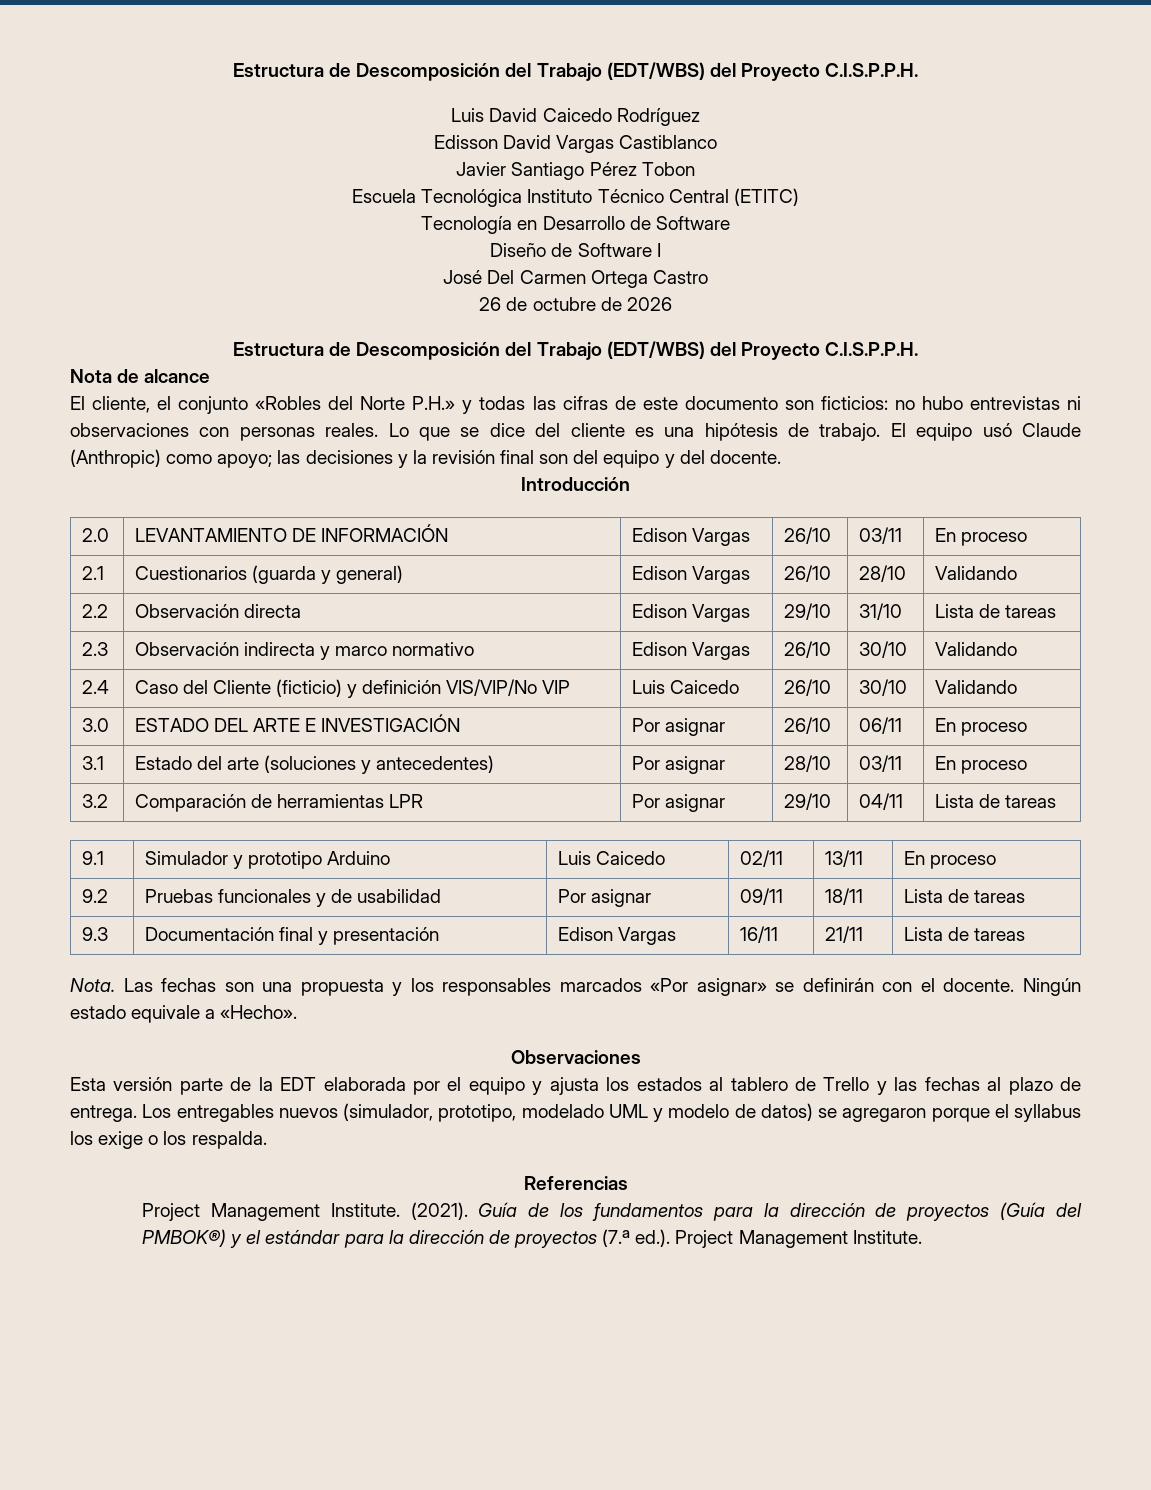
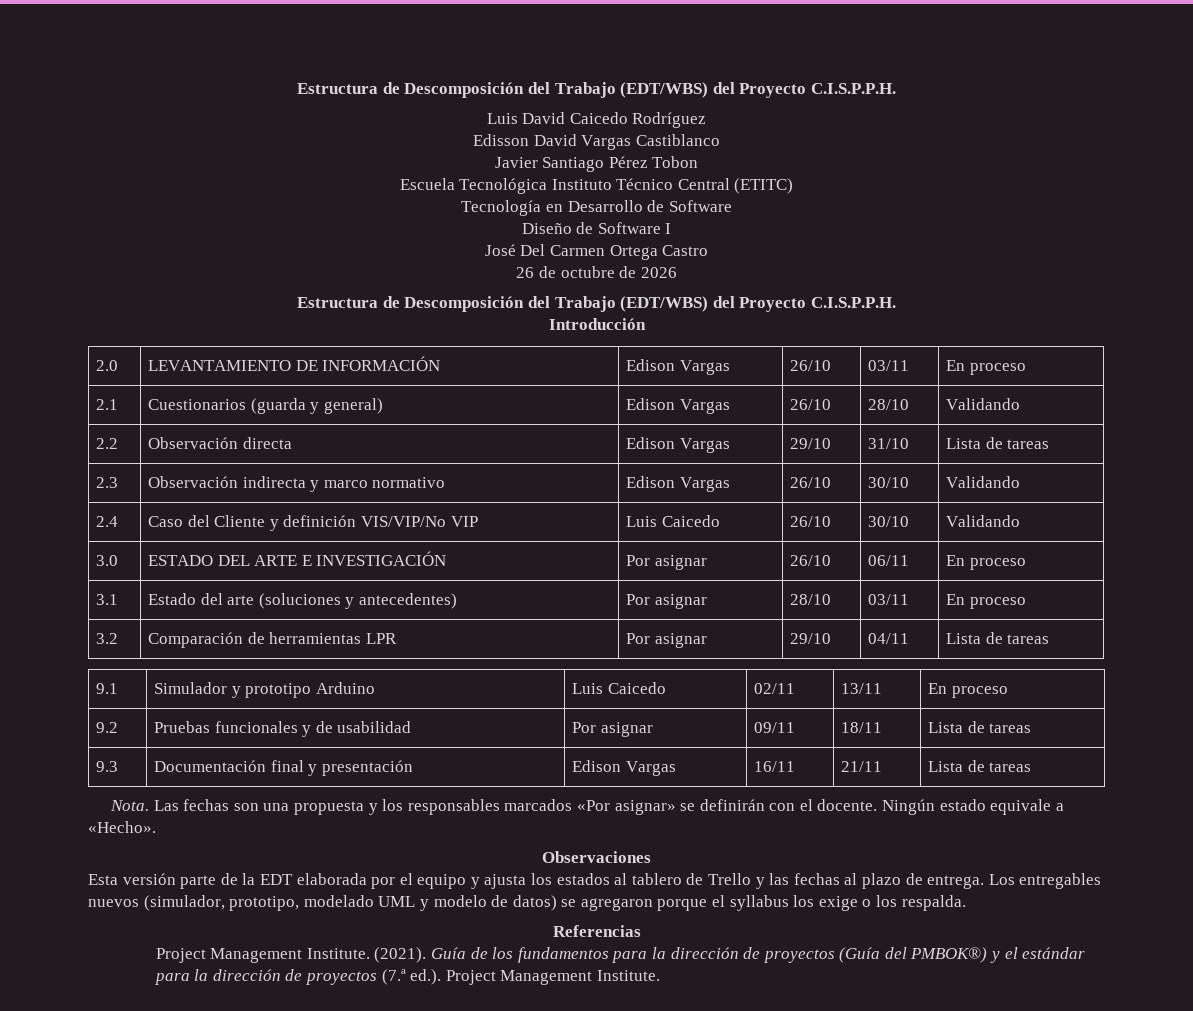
[70,369,211,383] [70,396,1081,414] [70,423,1082,441] [70,449,781,468] // Nota de alcance // El cliente, el conjunto «Robles del Norte P.H.» y todas las cifras de este documento son ficticios: no hubo entrevistas ni observaciones con personas reales. Lo que se dice del cliente es una hipótesis de trabajo. El equipo usó Claude (Anthropic) como apoyo; las decisiones y la revisión final son del equipo y del docente. -> (896, 302) none
[275,679,342,697] (ficticio) -> (266, 521) none

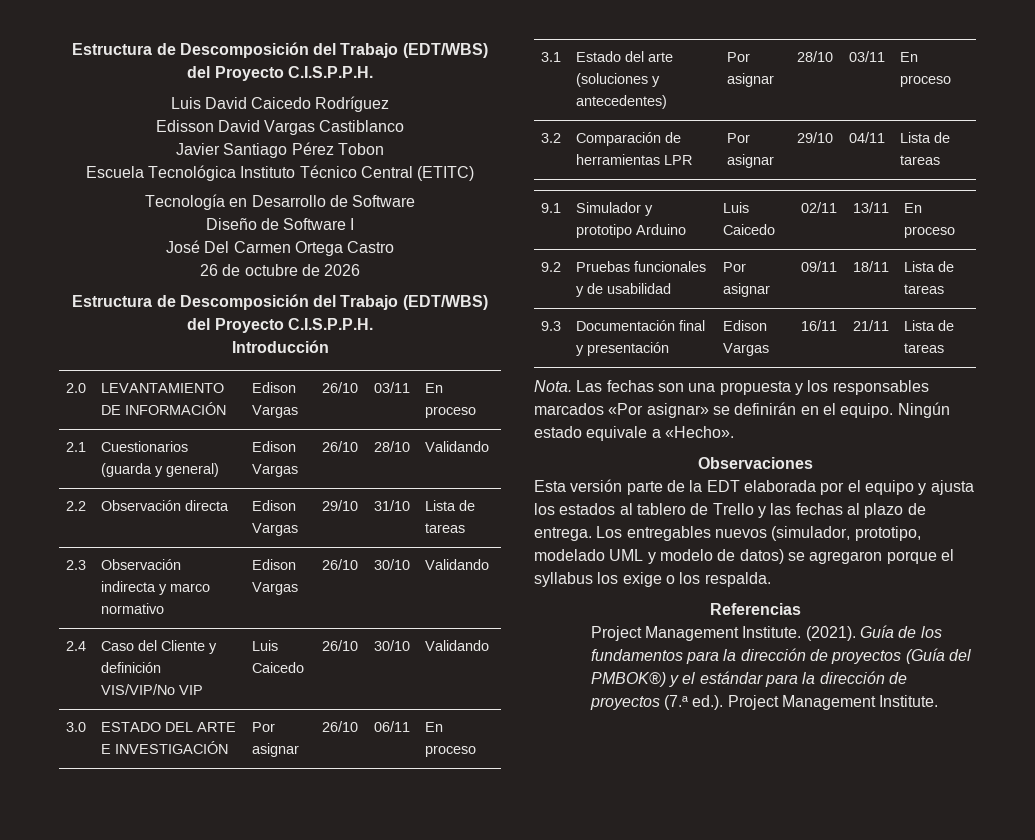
[769,799,878,811] con el docente. -> [800,403,894,418] en el equipo.

